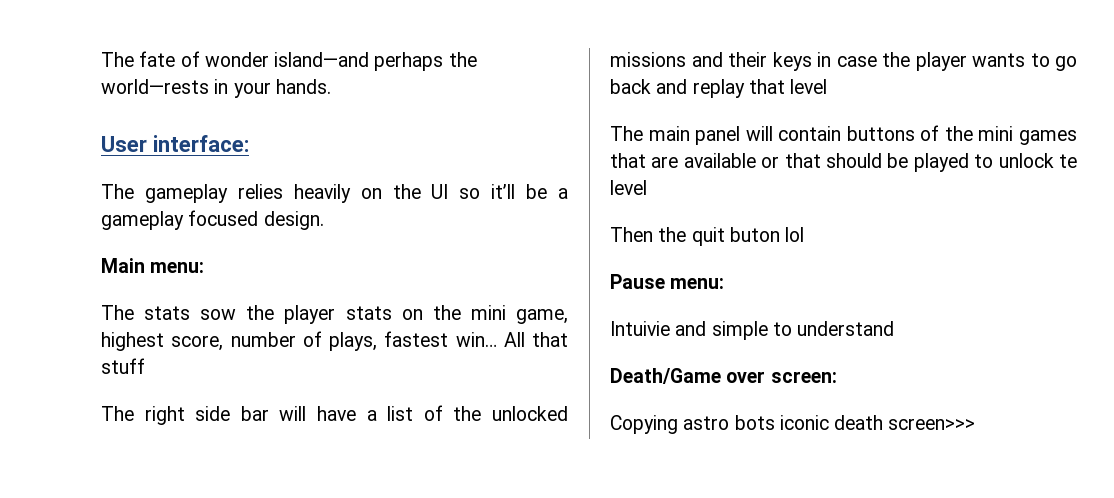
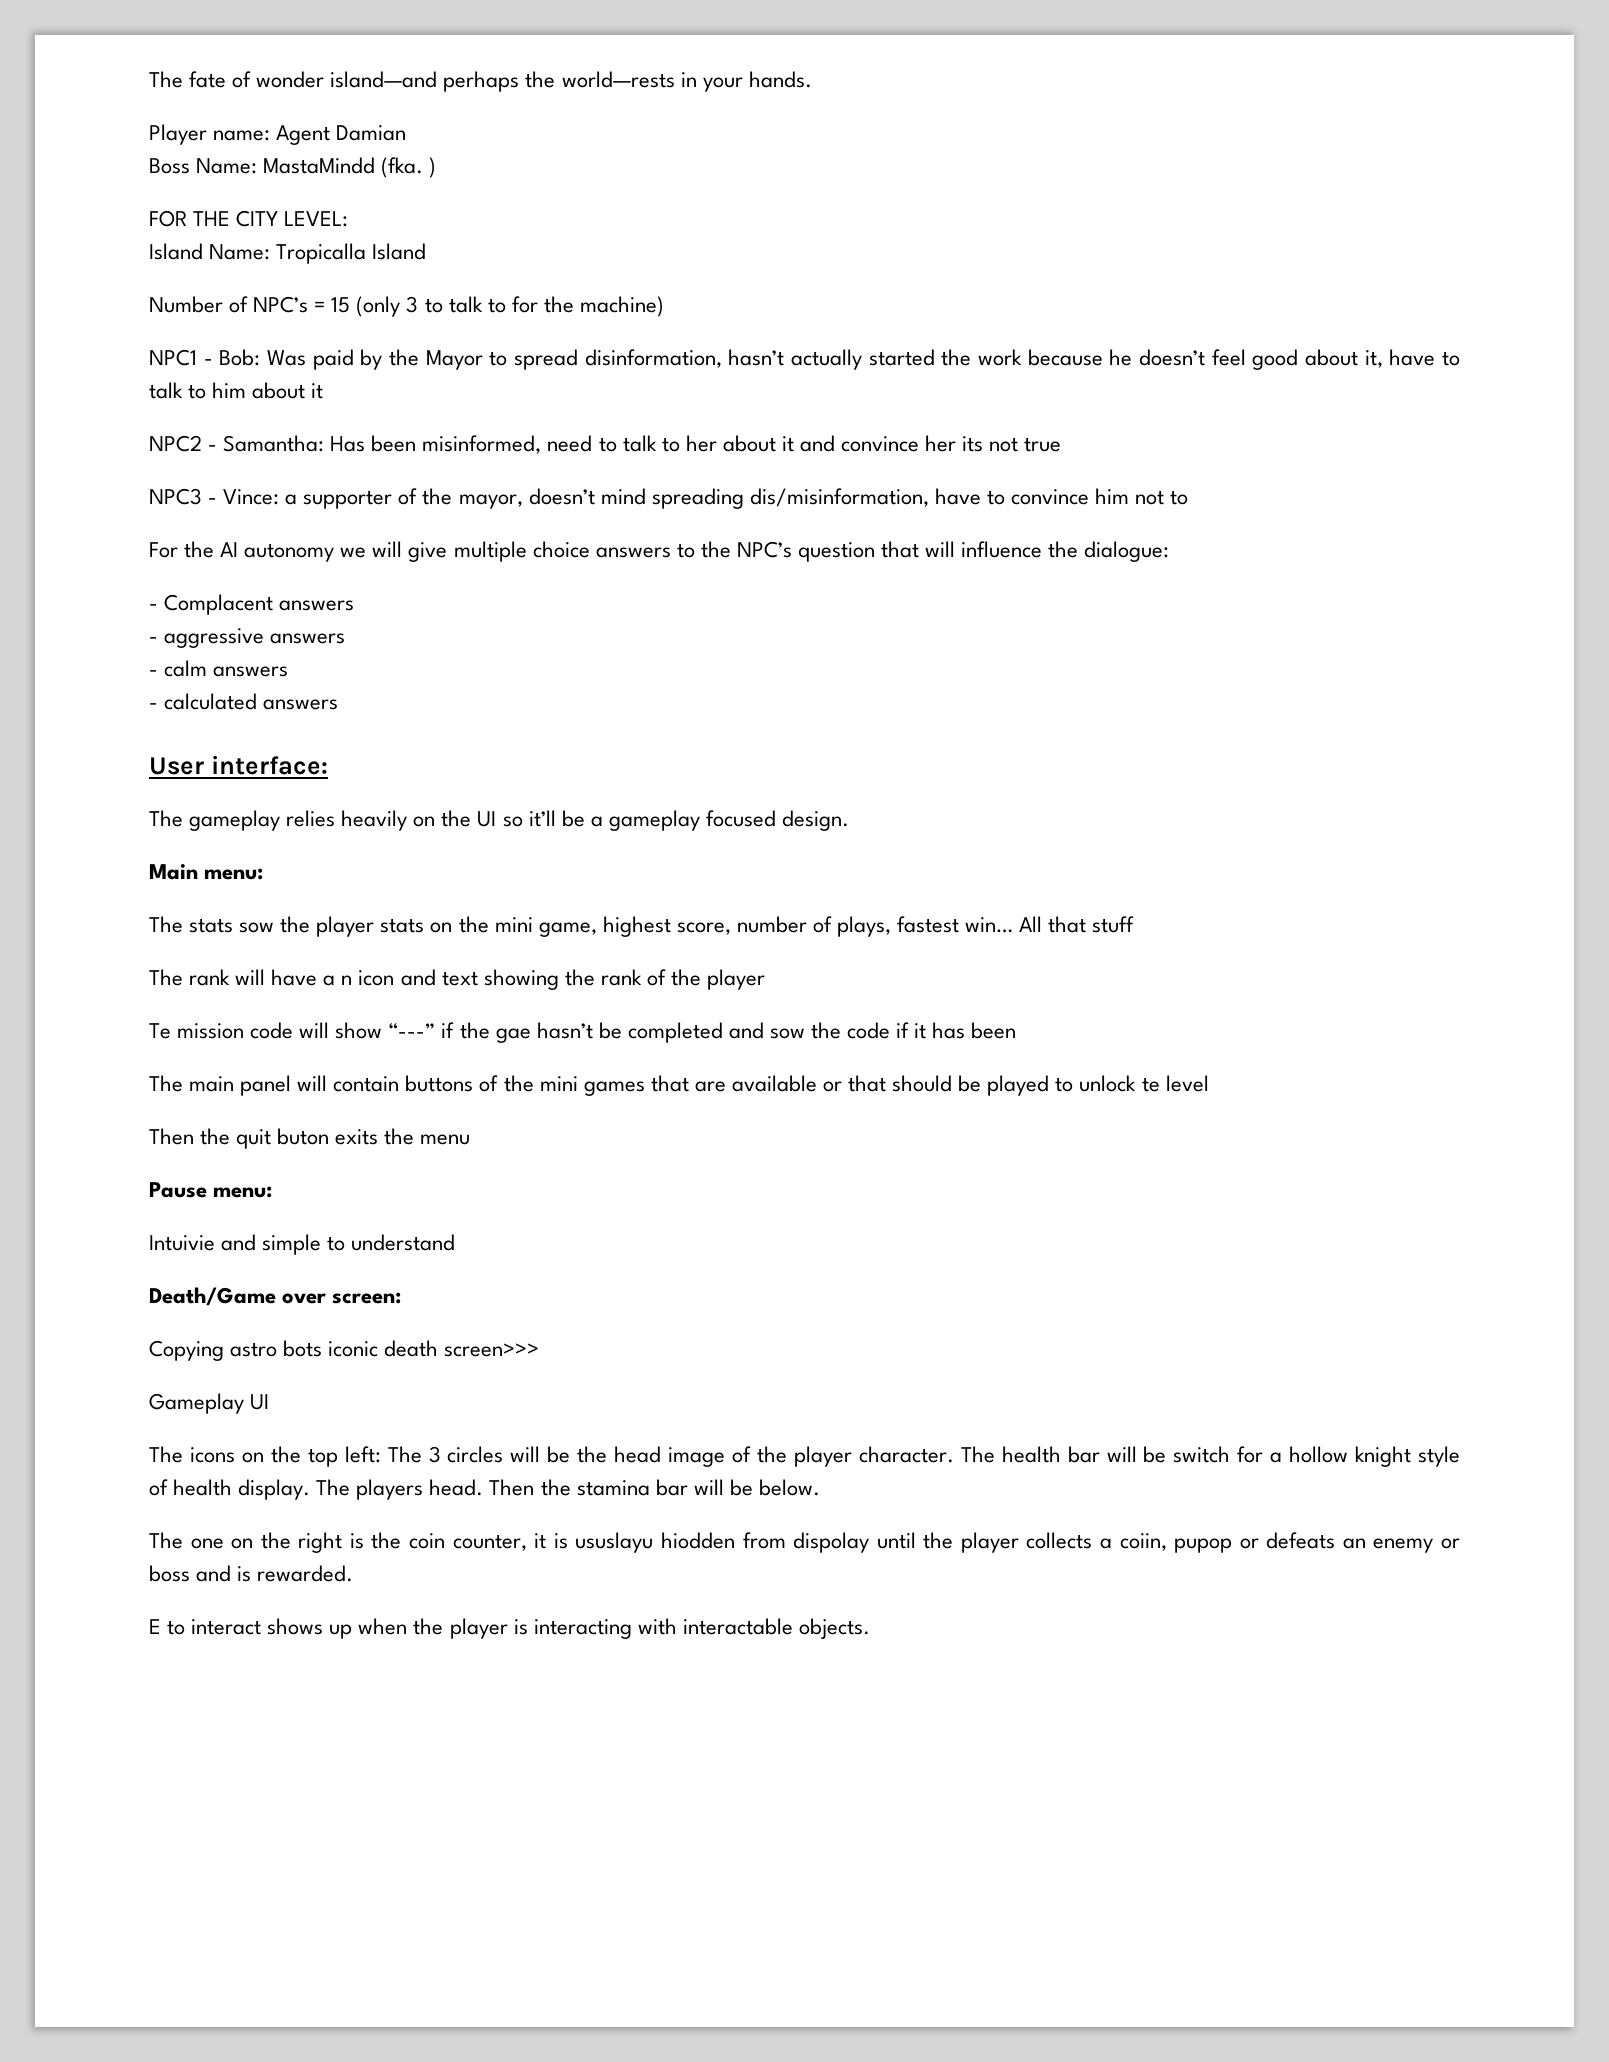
(331, 86) none -> [149,124,407,145] [149,157,437,178] [149,210,349,227] [149,243,427,264] [149,296,664,317] [149,349,1461,370] [149,382,324,399] [149,435,1062,454] [149,488,1189,509] [149,541,1170,562] [149,594,355,615] [149,628,346,648] [149,660,289,677] [149,693,339,710] // Player name: Agent Damian // Boss Name: MastaMindd (fka. ) // FOR THE CITY LEVEL: // Island Name: Tropicalla Island // Number of NPC’s = 15 (only 3 to talk to for the machine) // NPC1 - Bob: Was paid by the Mayor to spread disinformation, hasn’t actually started the work because he doesn’t feel good about it, have to talk to him about it // NPC2 - Samantha: Has been misinformed, need to talk to her about it and convince her its not true // NPC3 - Vince: a supporter of the mayor, doesn’t mind spreading dis/misinformation, have to convince him not to // For the AI autonomy we will give multiple choice answers to the NPC’s question that will influence the dialogue: // - Complacent answers // - aggressive answers // - calm answers // - calculated answers
[144,405,568,425] [610,52,1077,71] [610,79,828,98] right side bar will have a list of the unlocked missions and their keys in case the player wants to go back and replay that level -> [189,969,766,990] [149,1022,1017,1043] rank will have a n icon and text showing the rank of the player // Te mission code will show “---” if the gae hasn’t be completed and sow the code if it has been
[785,227,805,242] lol -> [335,1128,471,1145] exits the menu
(976, 424) none -> [149,1393,270,1414] [149,1446,1460,1467] [149,1479,820,1500] [149,1532,1461,1553] [149,1565,354,1582] [149,1618,870,1639] // Gameplay UI // The icons on the top left: The 3 circles will be the head image of the player character. The health bar will be switch for a hollow knight style of health display. The players head. Then the stamina bar will be below. // The one on the right is the coin counter, it is ususlayu hiodden from dispolay until the player collects a coiin, pupop or defeats an enemy or boss and is rewarded. // E to interact shows up when the player is interacting with interactable objects.

